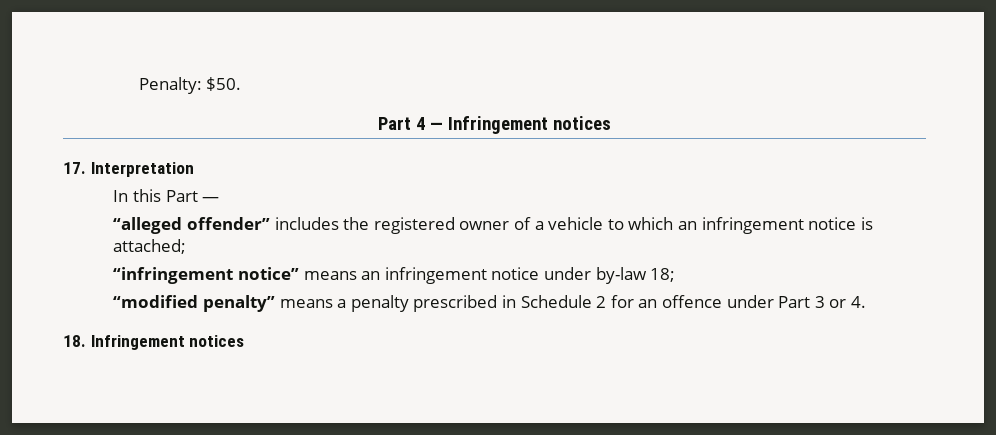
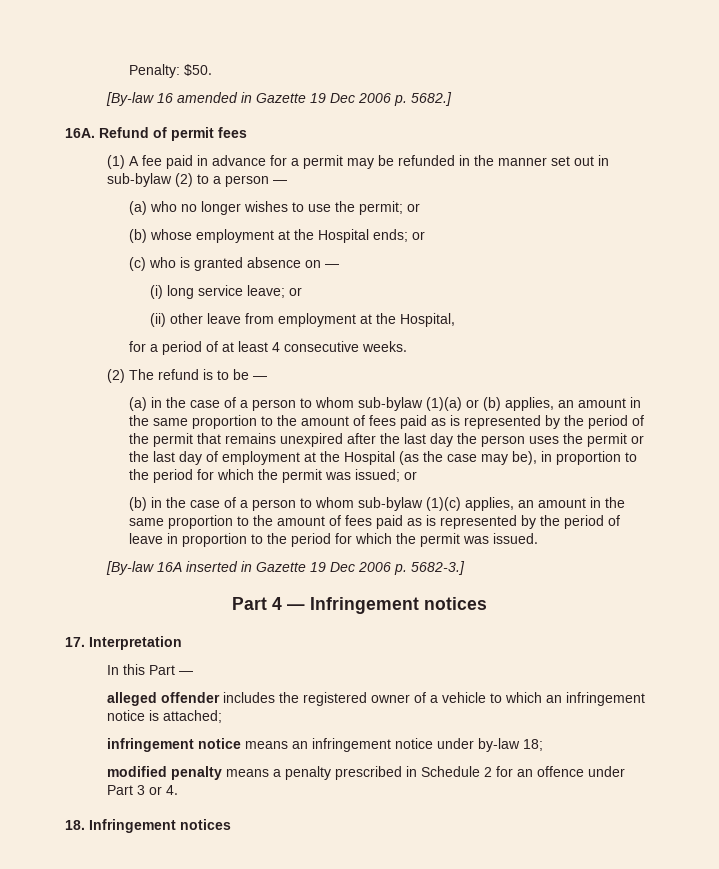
(242, 84) none -> [106,92,453,106] [65,127,247,141] [107,155,610,169] [107,173,288,187] [128,201,420,215] [128,229,425,243] [128,257,339,271] [149,285,302,299] [149,313,455,327] [128,341,407,355] [107,369,268,383] [128,397,641,411] [128,415,644,429] [128,433,644,447] [128,451,637,465] [128,469,417,483] [128,497,625,511] [128,515,620,529] [128,533,538,547] [106,561,466,575] // [By-law 16 amended in Gazette 19 Dec 2006 p. 5682.] // 16A. Refund of permit fees // (1) A fee paid in advance for a permit may be refunded in the manner set out in sub-bylaw (2) to a person — // (a) who no longer wishes to use the permit; or // (b) whose employment at the Hospital ends; or // (c) who is granted absence on — // (i) long service leave; or // (ii) other leave from employment at the Hospital, // for a period of at least 4 consecutive weeks. // (2) The refund is to be — // (a) in the case of a person to whom sub-bylaw (1)(a) or (b) applies, an amount in the same proportion to the amount of fees paid as is represented by the period of the permit that remains unexpired after the last day the person uses the permit or the last day of employment at the Hospital (as the case may be), in proportion to the period for which the permit was issued; or // (b) in the case of a person to whom sub-bylaw (1)(c) applies, an amount in the same proportion to the amount of fees paid as is represented by the period of leave in proportion to the period for which the permit was issued. // [By-law 16A inserted in Gazette 19 Dec 2006 p. 5682-3.]
[113,217,271,234] “alleged offender” -> [107,692,221,706] alleged offender
[113,267,300,284] “infringement notice” -> [107,738,242,752] infringement notice
[113,295,276,312] “modified penalty” -> [107,766,223,780] modified penalty

